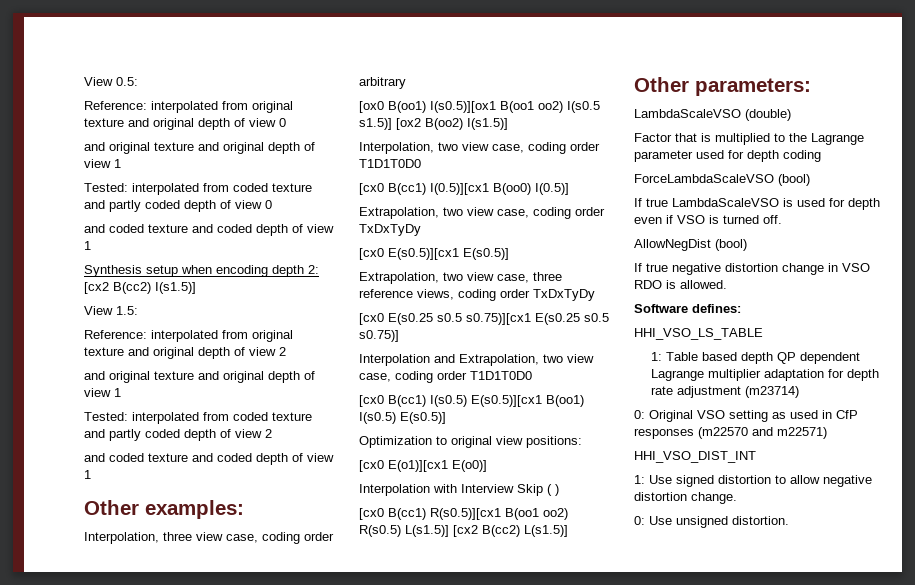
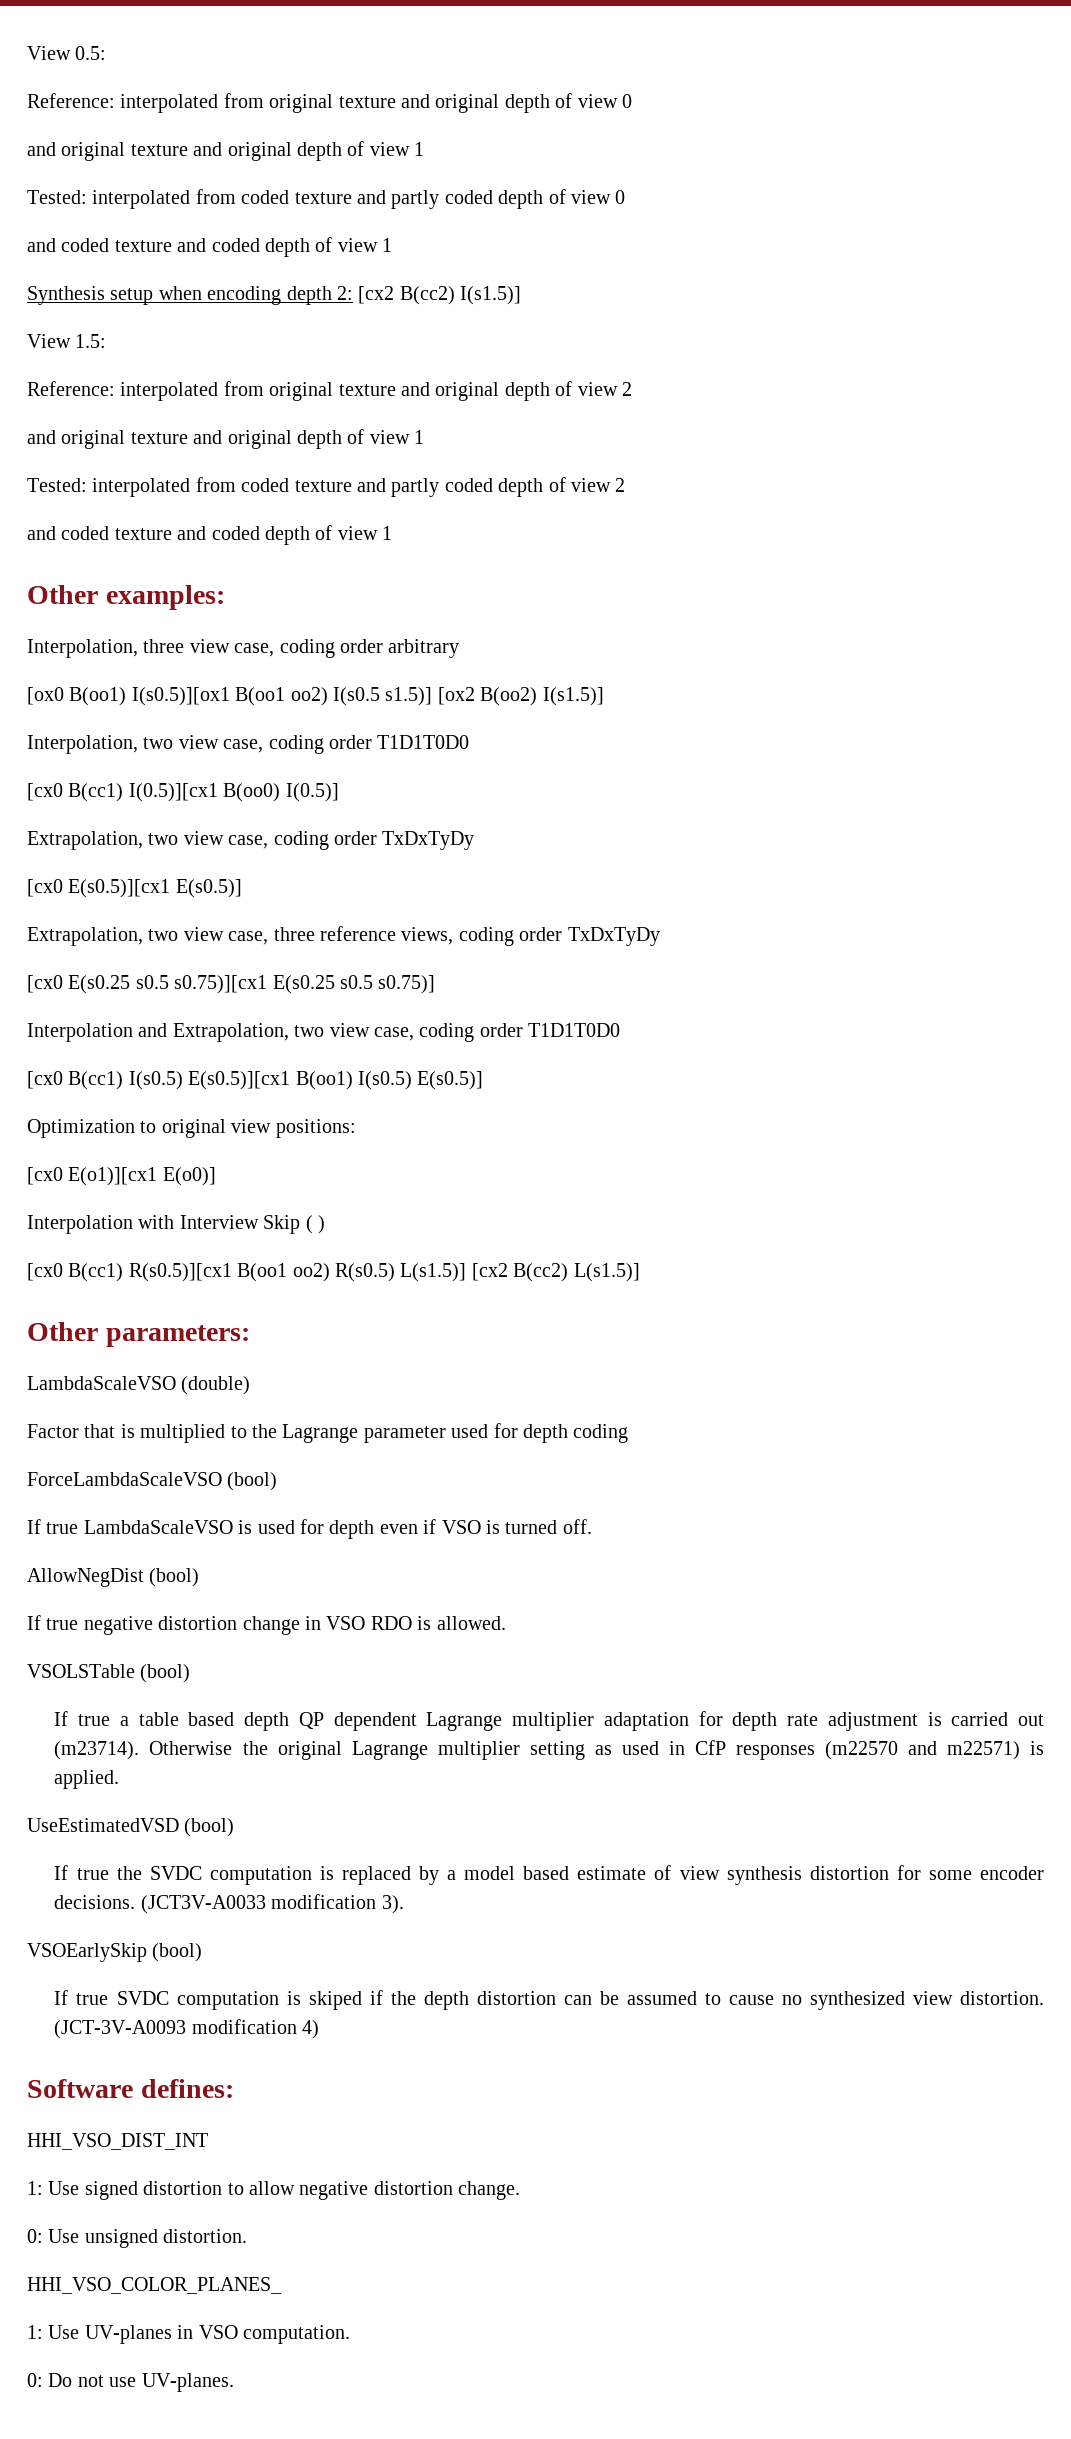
[634,304,741,313] [634,328,763,340] [651,352,699,361] Software defines: // HHI_VSO_LS_TABLE // 1: Table -> [27,1664,191,1683] [54,1711,179,1726] VSOLSTable (bool) // If true a table
[745,386,800,398] [634,410,725,422] (m23714) // 0: Original VSO -> [927,1712,1044,1726] [54,1741,520,1760] is carried out (m23714). Otherwise the original Lagrange multiplier
(827, 433) none -> [1030,1741,1045,1755] [54,1770,120,1789] [27,1818,235,1837] [54,1865,1044,1885] [54,1894,404,1914] [27,1943,203,1962] [54,1990,1044,2010] [54,2019,320,2039] [27,2079,234,2098] is applied. // UseEstimatedVSD (bool) // If true the SVDC computation is replaced by a model based estimate of view synthesis distortion for some encoder decisions. (JCT3V-A0033 modification 3). // VSOEarlySkip (bool) // If true SVDC computation is skiped if the depth distortion can be assumed to cause no synthesized view distortion. (JCT-3V-A0093 modification 4) // Software defines:
(789, 520) none -> [27,2277,282,2294] [27,2325,350,2344] [27,2373,234,2392] // HHI_VSO_COLOR_PLANES_ // 1: Use UV-planes in VSO computation. // 0: Do not use UV-planes.

